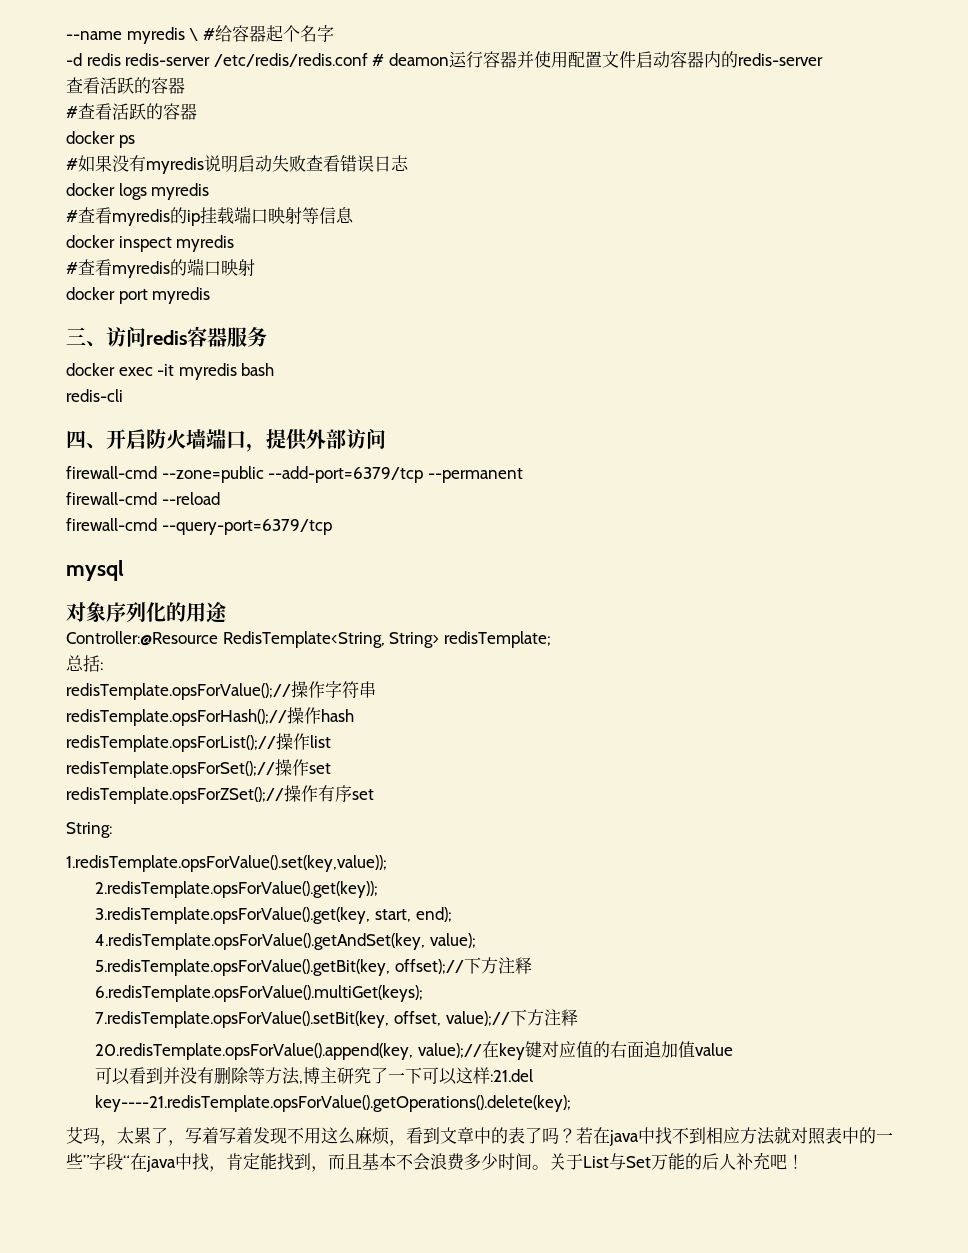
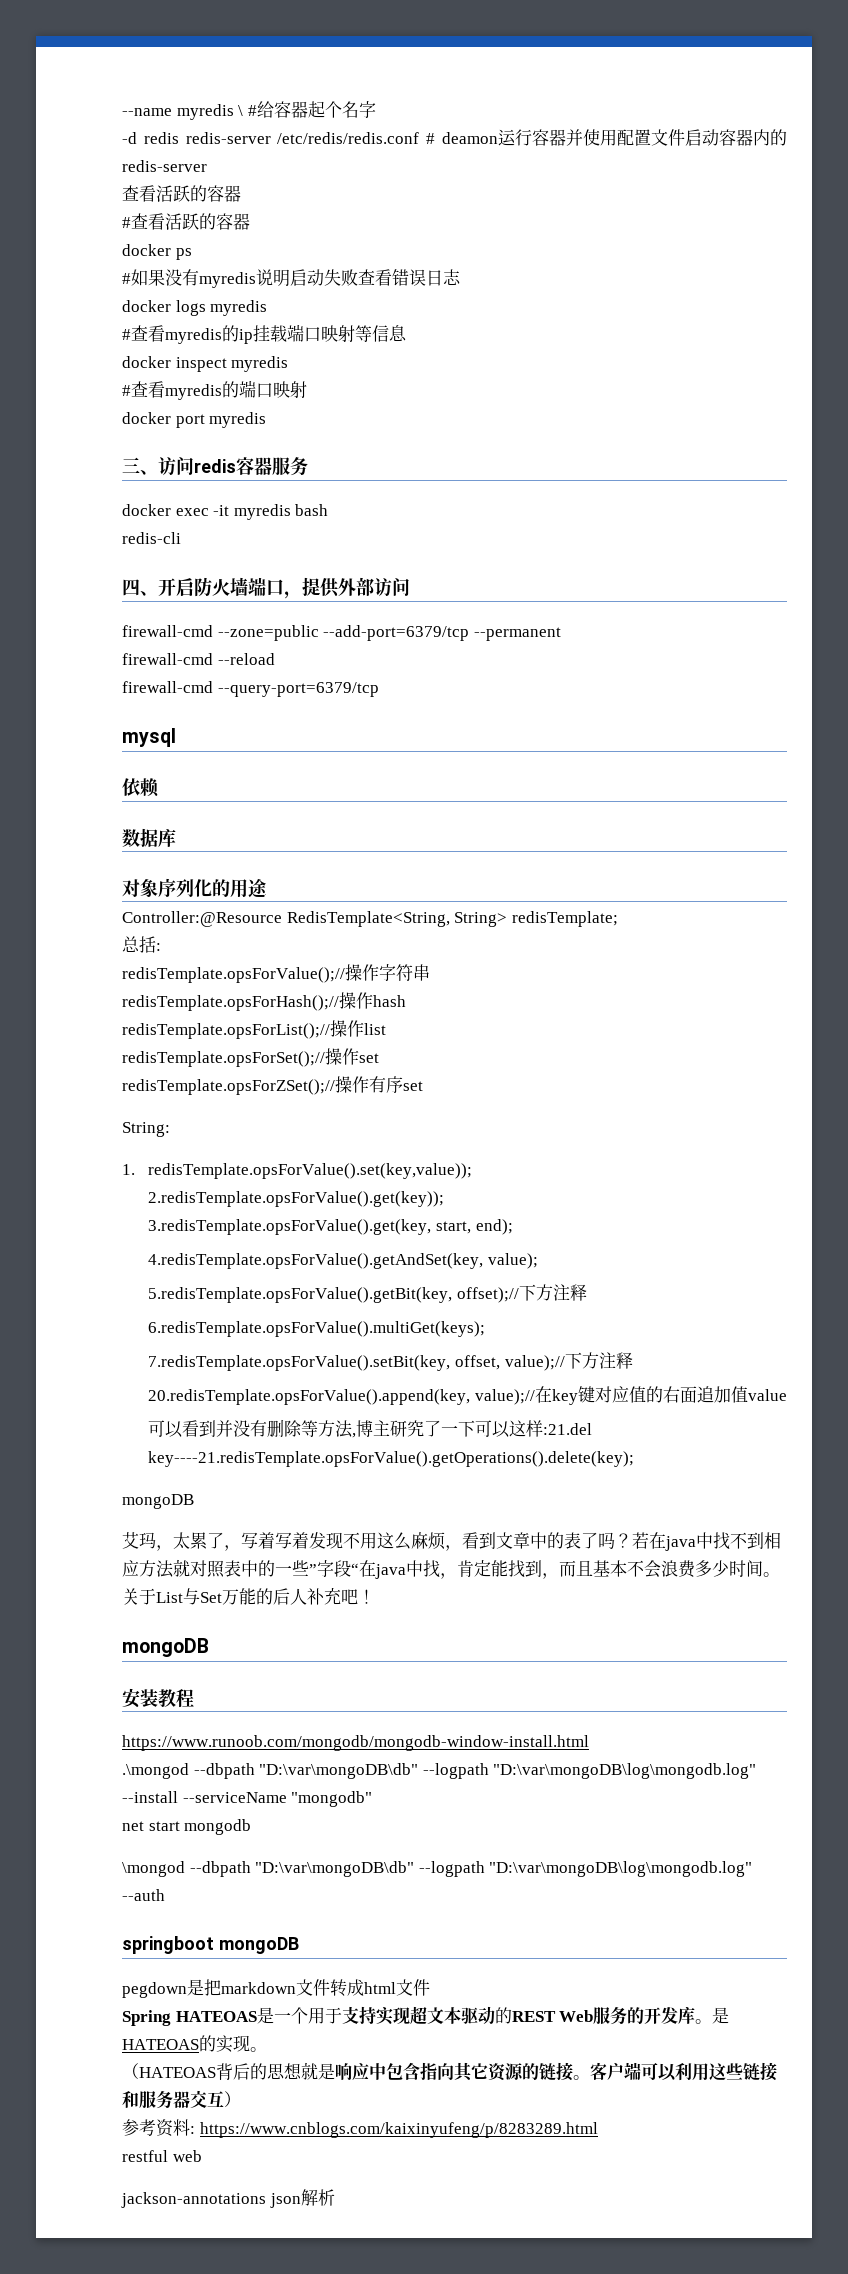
(124, 570) none -> [122,778,159,797] [122,828,176,847] // 依赖 // 数据库
[66,855,387,872] 1.redisTemplate.opsForValue().set(key,value)); -> [122,1163,473,1179] 1. redisTemplate.opsForValue().set(key,value));
(572, 1103) none -> [122,1494,194,1509] // mongoDB
(804, 1161) none -> [122,1638,209,1657] [122,1688,194,1708] [122,1735,589,1751] [122,1763,757,1779] [122,1791,373,1807] [122,1819,252,1835] [122,1861,753,1877] [122,1889,165,1901] [122,1936,299,1954] [122,1979,430,1998] [122,2006,730,2026] [122,2035,267,2053] [122,2062,777,2082] [122,2090,241,2109] [122,2119,598,2138] [122,2150,202,2162] [121,2189,335,2208] // mongoDB // 安装教程 // https://www.runoob.com/mongodb/mongodb-window-install.html // .\mongod --dbpath "D:\var\mongoDB\db" --logpath "D:\var\mongoDB\log\mongodb.log" --install --serviceName "mongodb" // net start mongodb // \mongod --dbpath "D:\var\mongoDB\db" --logpath "D:\var\mongoDB\log\mongodb.log" --auth // springboot mongoDB // pegdown是把markdown文件转成html文件 // Spring HATEOAS是一个用于支持实现超文本驱动的REST Web服务的开发库。是HATEOAS的实现。 // （HATEOAS背后的思想就是响应中包含指向其它资源的链接。客户端可以利用这些链接和服务器交互） // 参考资料: https://www.cnblogs.com/kaixinyufeng/p/8283289.html // restful web // jackson-annotations json解析

